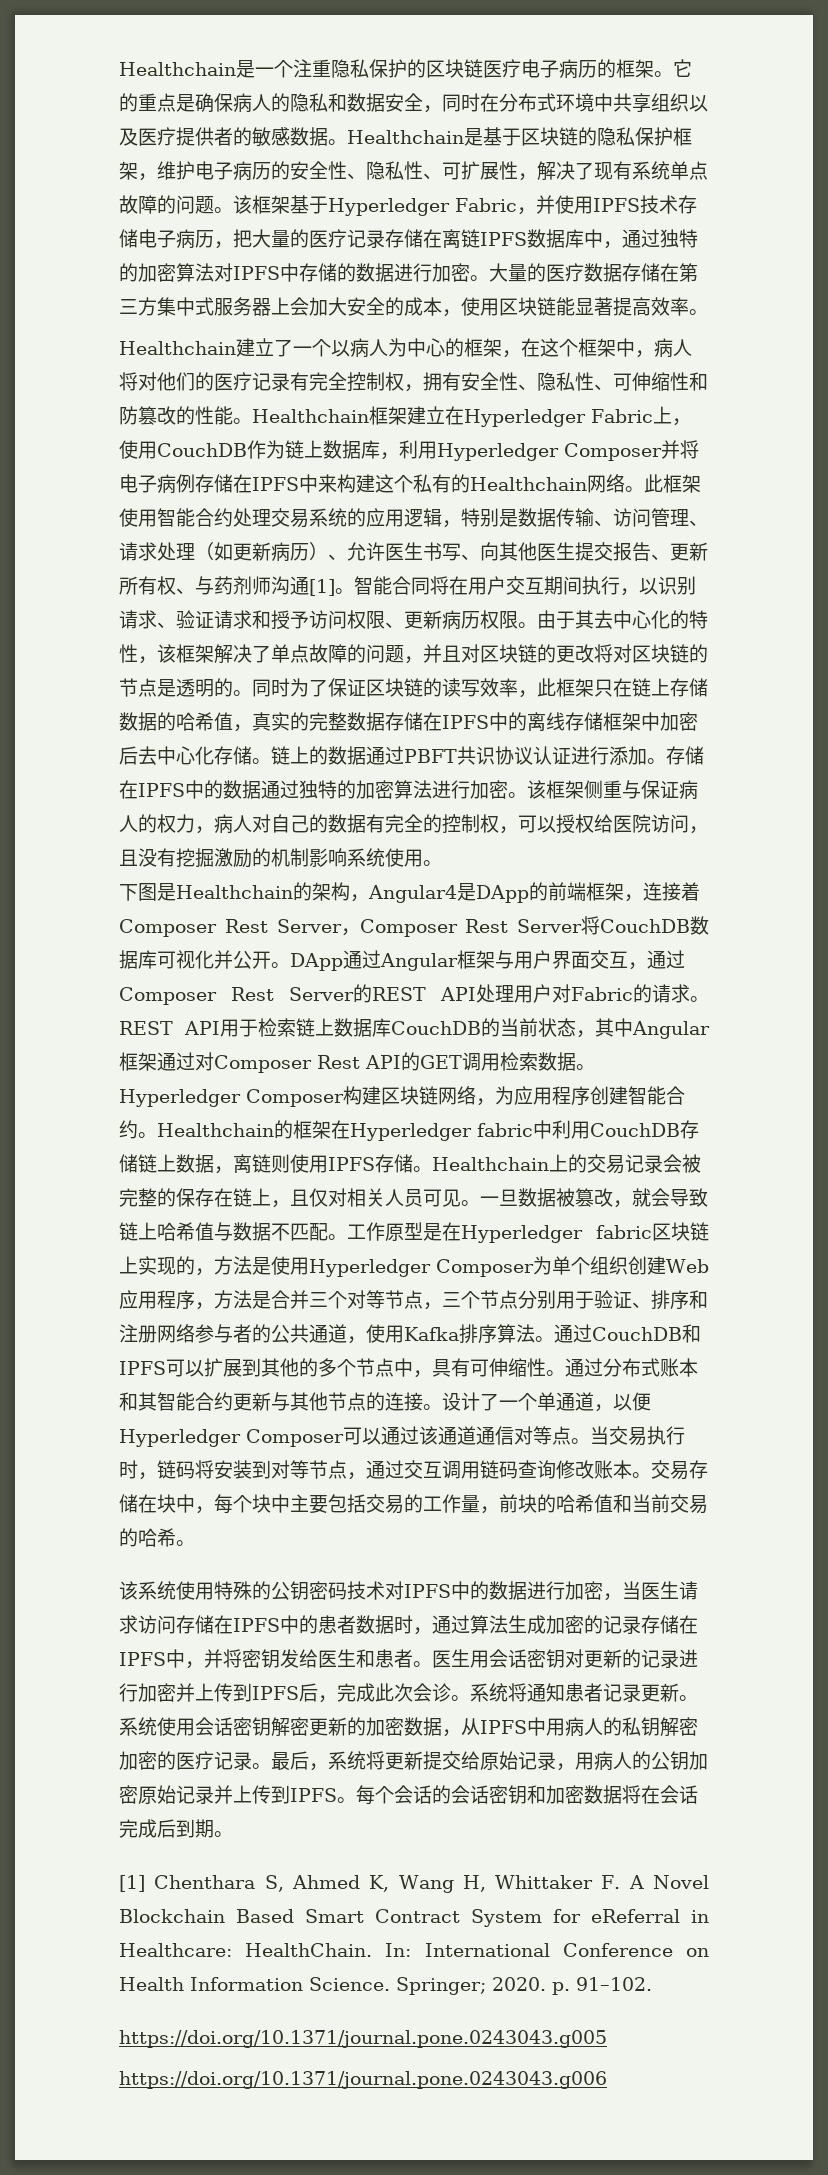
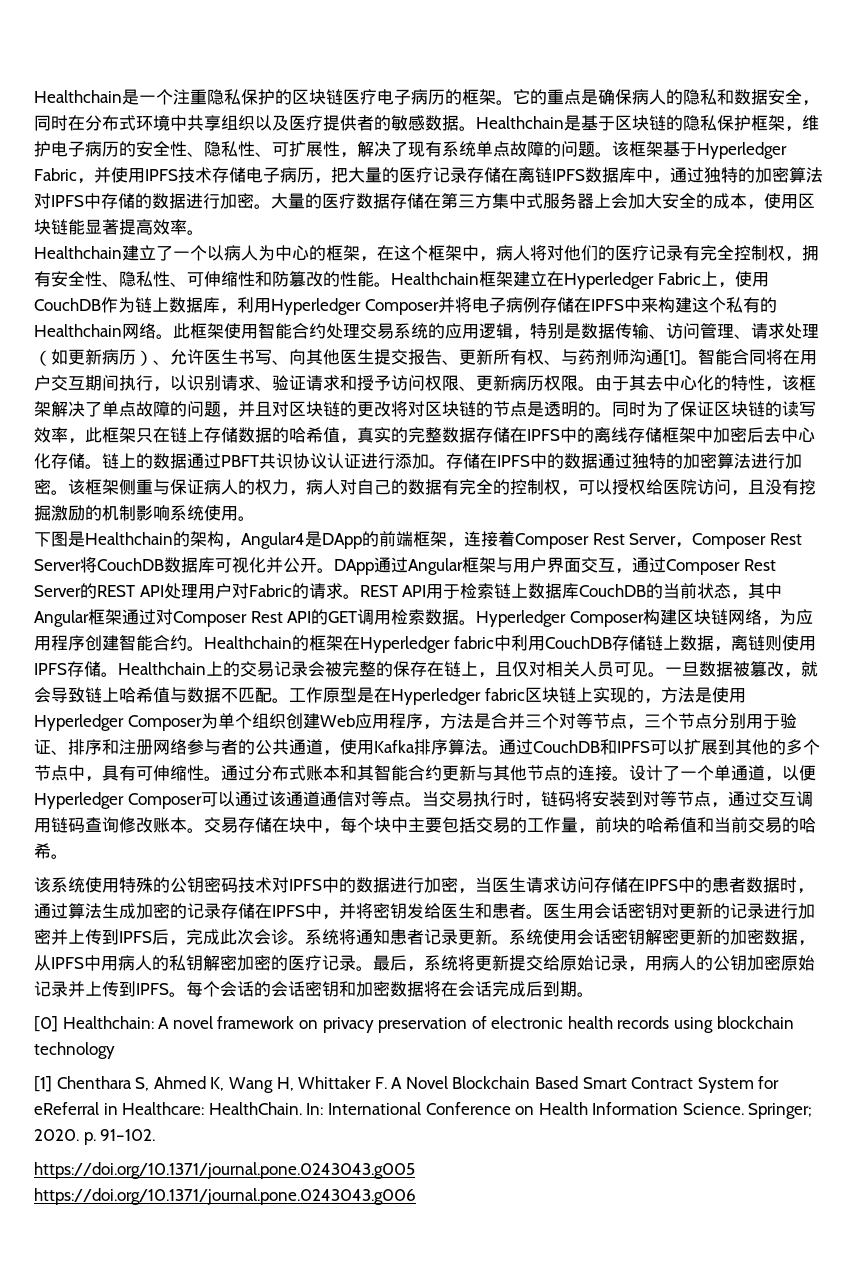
(233, 1834) none -> [34,1016,794,1033] [34,1042,115,1059] // [0] Healthchain: A novel framework on privacy preservation of electronic health records using blockchain technology

